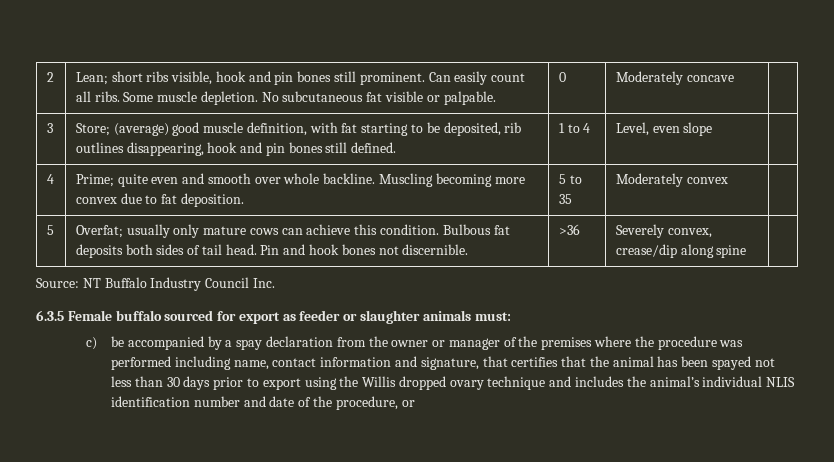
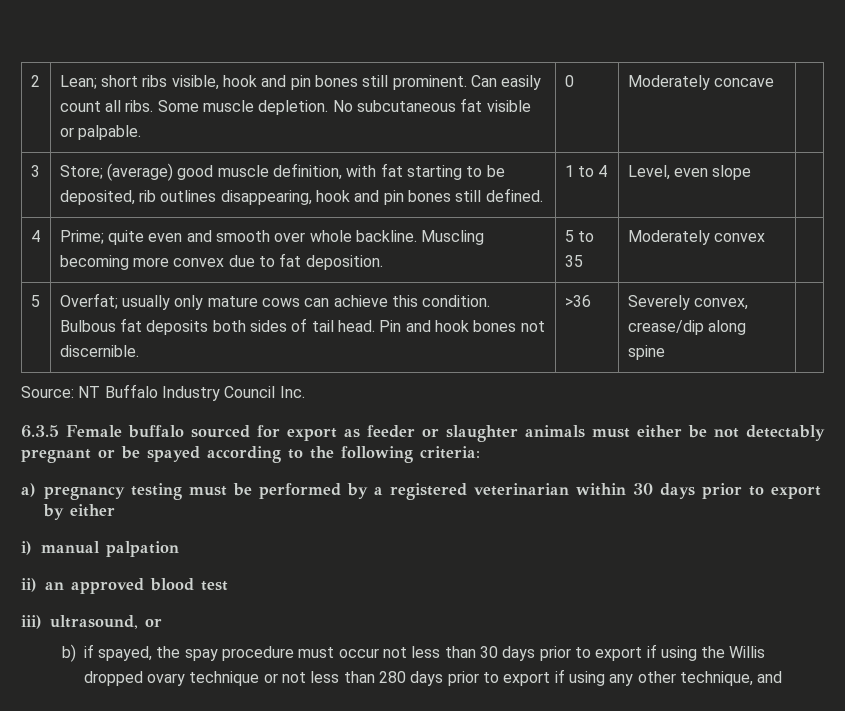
[474,312,511,321] [86,336,744,350] [111,356,752,370] must: // c) be accompanied by a spay declaration from the owner or manager of the premises where the procedure was performed including name, contact information and signature, that certifies that the animal has been spayed -> [592,425,825,441] [21,446,480,463] [21,483,821,500] [43,504,115,520] [21,541,180,557] [21,578,228,594] [21,615,162,629] [61,644,379,662] must either be not detectably pregnant or be spayed according to the following criteria: // a) pregnancy testing must be performed by a registered veterinarian within 30 days prior to export by either // i) manual palpation // ii) an approved blood test // iii) ultrasound, or // b) if spayed, the spay procedure must occur
(301, 384) none -> [646,644,657,658] if
[549,376,796,387] [111,396,415,410] and includes the animal’s individual NLIS identification number and date of the procedure, or -> [263,669,783,686] or not less than 280 days prior to export if using any other technique, and

